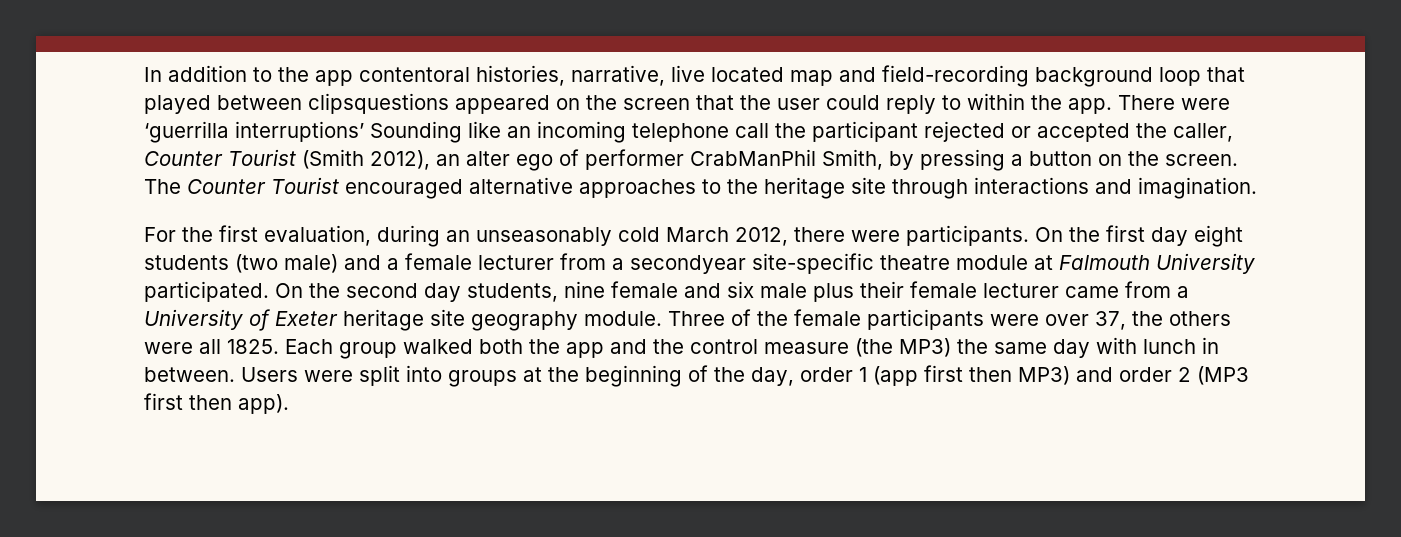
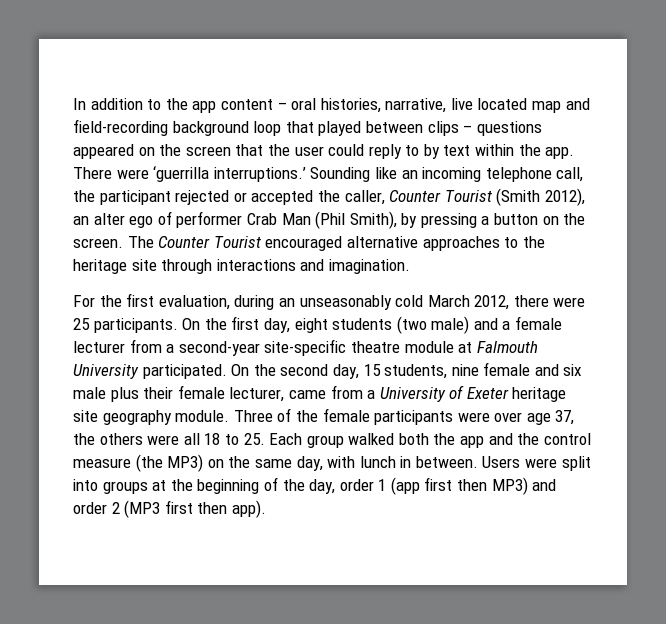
[359,67,470,82] contentoral -> [220,98,317,110] content – oral
[308,93,449,114] clipsquestions -> [427,121,542,136] clips – questions
(961, 102) none -> [423,144,471,159] by text
[235,121,364,142] interruptions’ -> [213,167,306,182] interruptions.’
[735,123,769,138] call -> [556,167,584,182] call,
[690,149,883,170] CrabManPhil Smith, -> [246,211,397,229] Crab Man (Phil Smith),
(900, 236) none -> [73,318,90,330] 25
[1151,227,1188,246] day -> [263,318,290,333] day,
[630,255,746,274] secondyear -> [178,341,260,356] second-year
[424,283,461,302] day -> [332,364,381,379] day, 15
[983,283,1059,298] lecturer -> [229,387,285,402] lecturer,
(1089, 320) none -> [526,413,551,425] age
[227,339,279,354] 1825. -> [204,433,265,445] 18 to 25.
(951, 347) none -> [207,459,224,468] on
[1053,339,1090,358] day -> [296,456,323,471] day,

